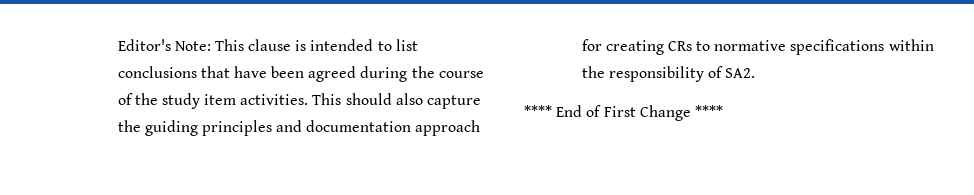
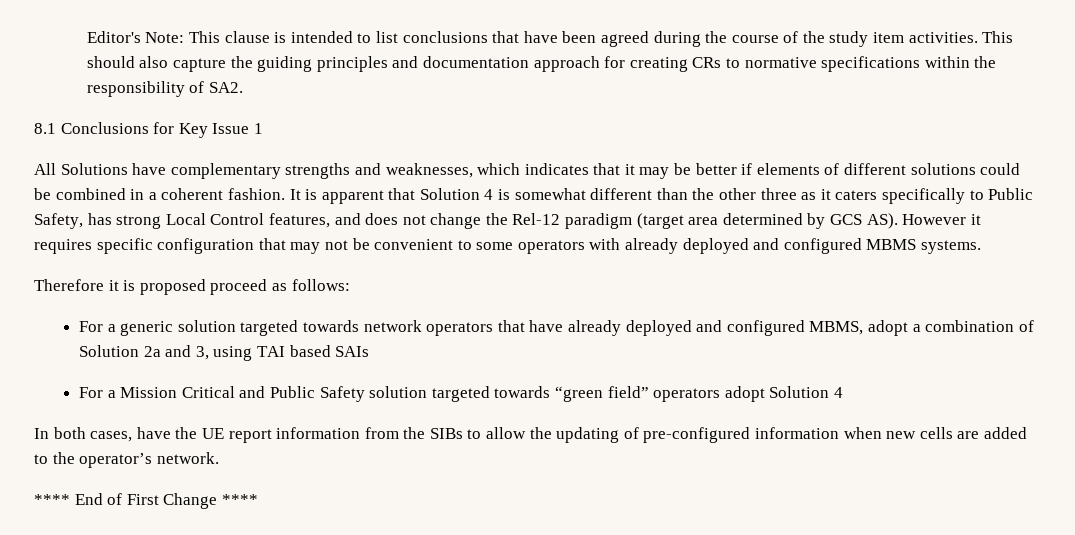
(756, 73) none -> [34,122,263,138] [34,163,1021,179] [34,188,1034,204] [34,213,981,229] [34,238,982,254] [34,279,350,295] [79,320,1034,336] [79,345,370,361] [79,386,843,402] [34,427,1027,443] [34,452,219,468] // 8.1 Conclusions for Key Issue 1 // All Solutions have complementary strengths and weaknesses, which indicates that it may be better if elements of different solutions could be combined in a coherent fashion. It is apparent that Solution 4 is somewhat different than the other three as it caters specifically to Public Safety, has strong Local Control features, and does not change the Rel-12 paradigm (target area determined by GCS AS). However it requires specific configuration that may not be convenient to some operators with already deployed and configured MBMS systems. // Therefore it is proposed proceed as follows: // For a generic solution targeted towards network operators that have already deployed and configured MBMS, adopt a combination of Solution 2a and 3, using TAI based SAIs // For a Mission Critical and Public Safety solution targeted towards “green field” operators adopt Solution 4 // In both cases, have the UE report information from the SIBs to allow the updating of pre-configured information when new cells are added to the operator’s network.

